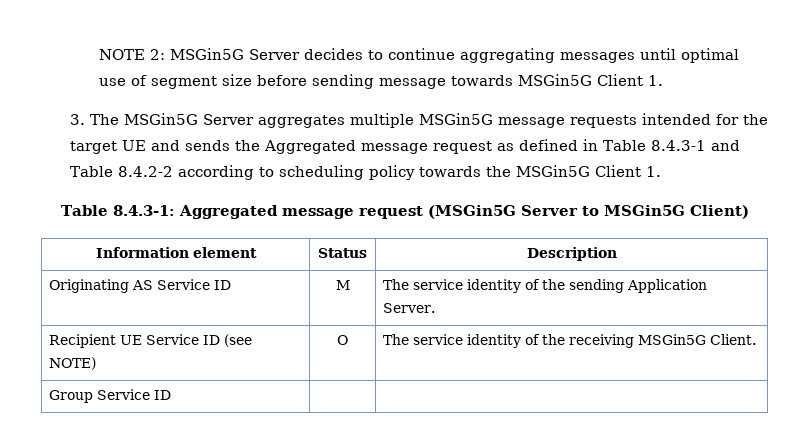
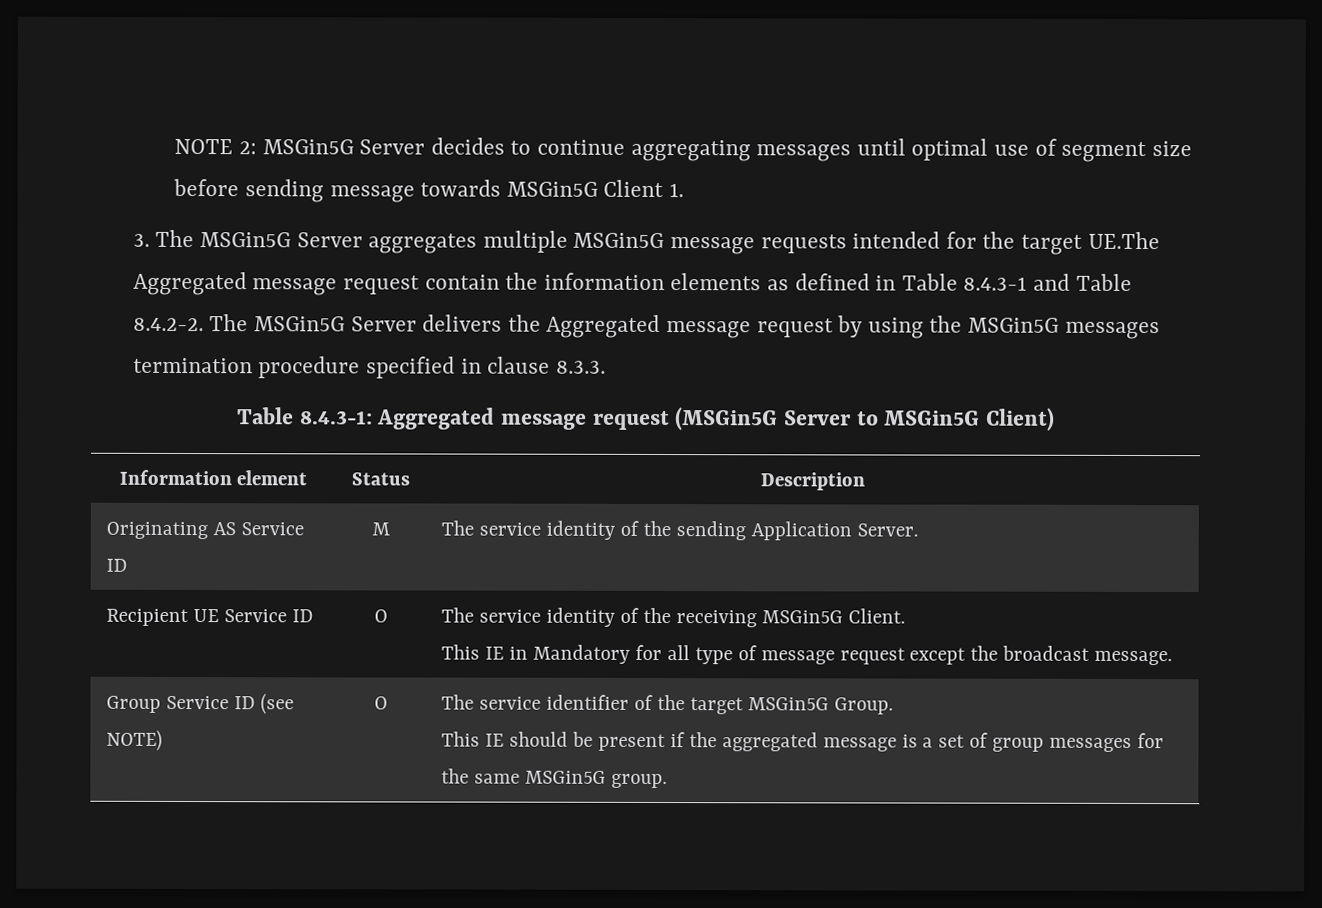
[121,140,492,154] UE and sends the Aggregated message request -> [1087,231,1160,250] [132,271,762,296] UE.The Aggregated message request contain the information elements
[117,165,661,180] 8.4.2-2 according to scheduling policy towards the MSGin5G Client 1. -> [132,314,1160,340] [132,356,606,379] 8.4.2-2. The MSGin5G Server delivers the Aggregated message request by using the MSGin5G messages termination procedure specified in clause 8.3.3.
[224,334,253,347] [49,357,97,370] (see NOTE) -> (313, 616) none
[49,389,172,403] // Group Service ID | | -> [441,644,1174,666] [106,693,294,715] [106,729,164,751] [373,696,388,710] [441,694,894,715] [441,731,1165,752] [441,768,668,789] // This IE in Mandatory for all type of message request except the broadcast message. // Group Service ID (see NOTE) | O | The service identifier of the target MSGin5G Group. // This IE should be present if the aggregated message is a set of group messages for the same MSGin5G group.

